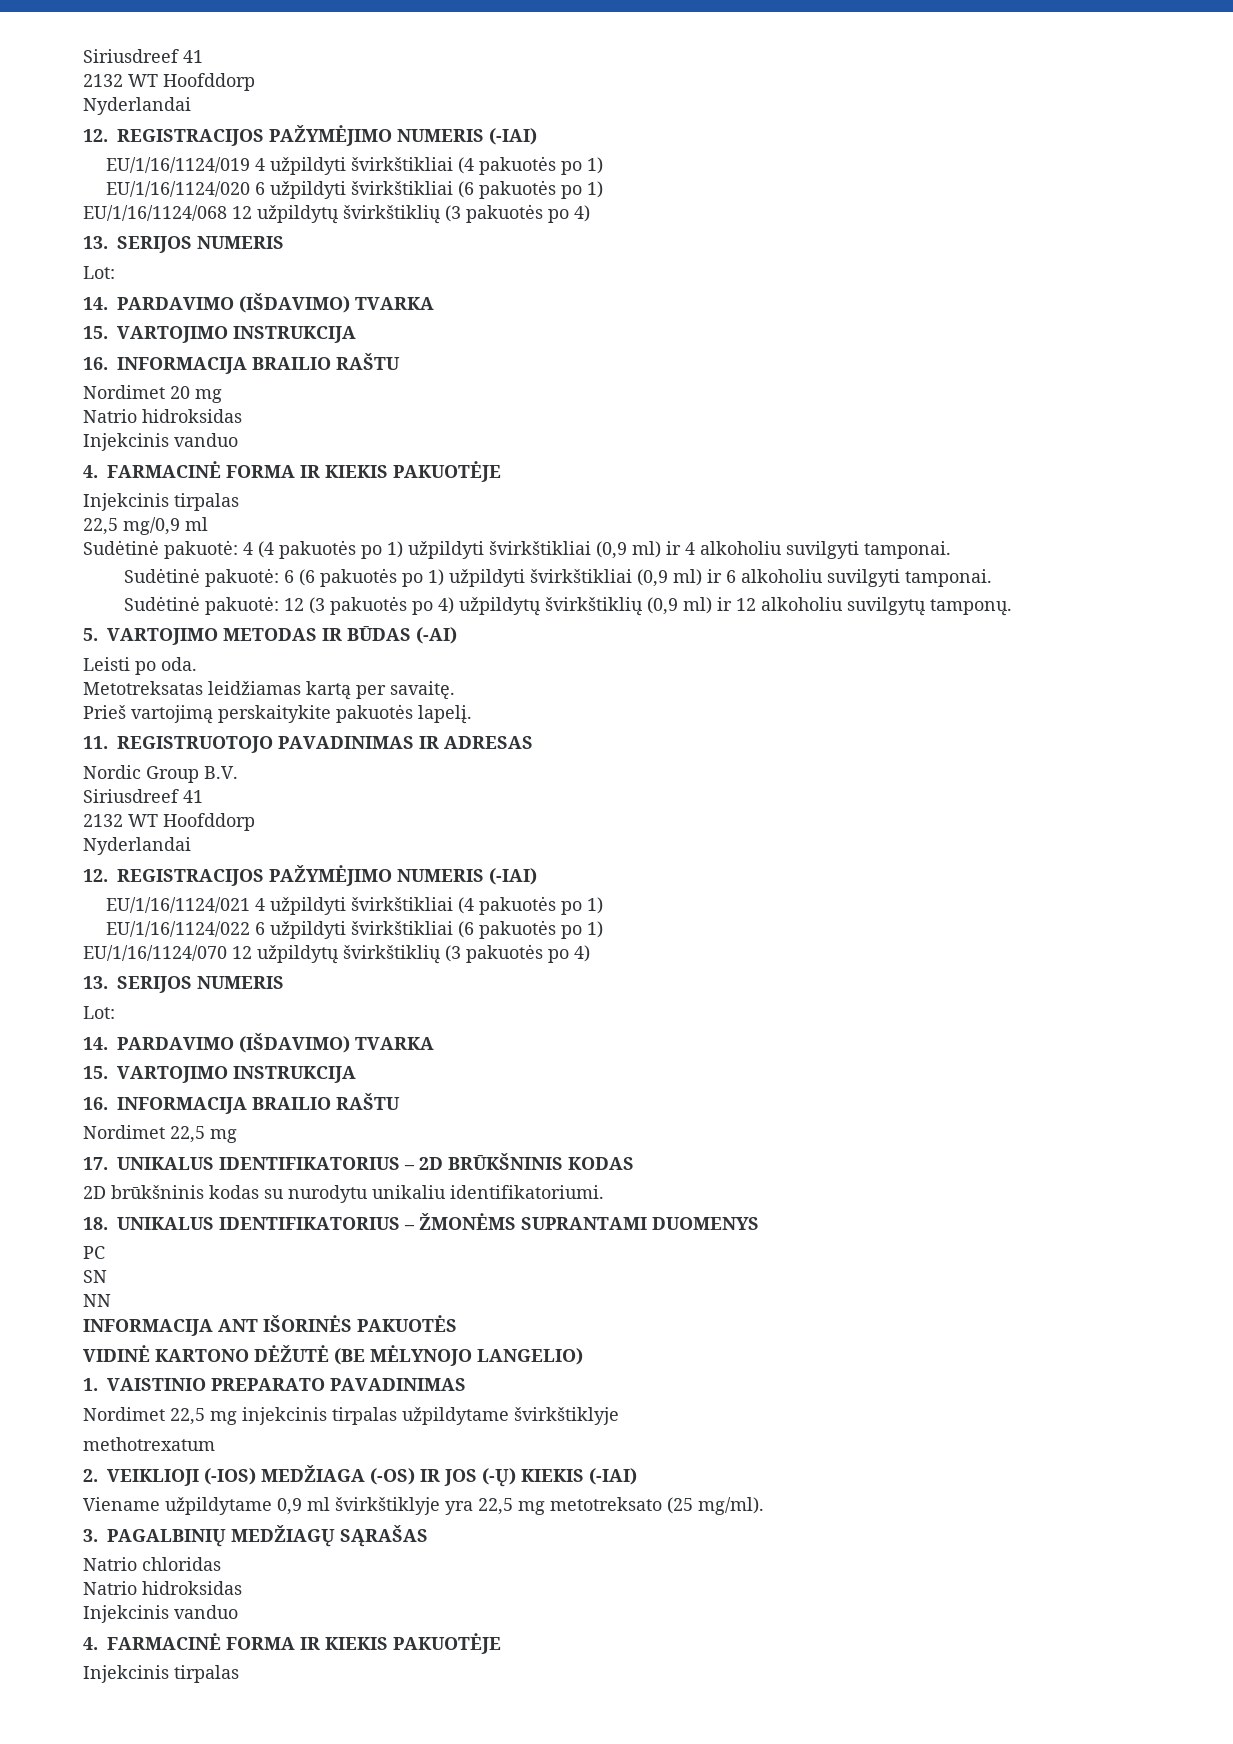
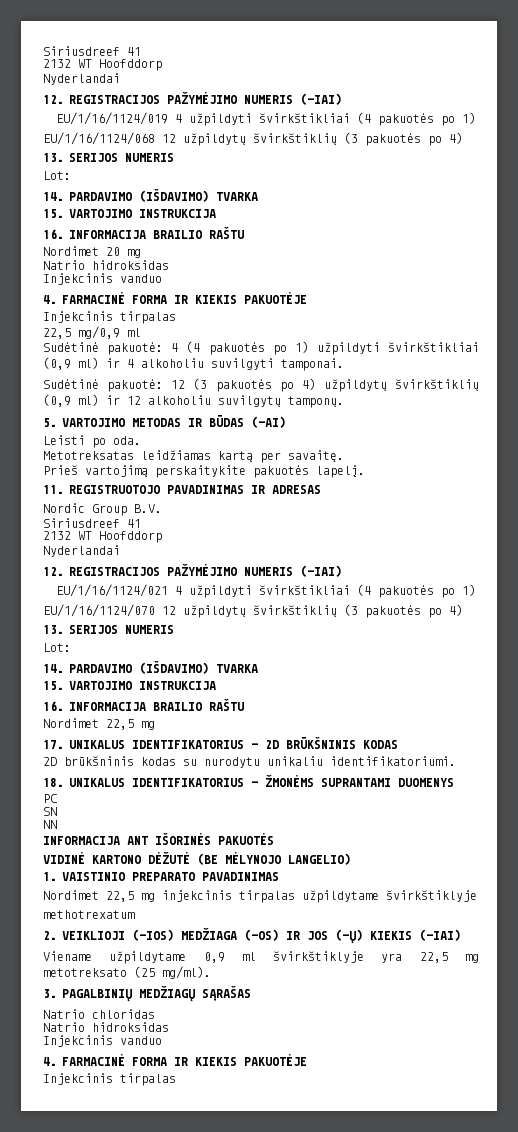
[105,180,603,199] // EU/1/16/1124/020 6 užpildyti švirkštikliai (6 pakuotės po 1) -> (477, 118) none
[124,568,993,587] // Sudėtinė pakuotė: 6 (6 pakuotės po 1) užpildyti švirkštikliai (0,9 ml) ir 6 alkoholiu suvilgyti tamponai. -> (344, 364) none
[105,920,603,939] // EU/1/16/1124/022 6 užpildyti švirkštikliai (6 pakuotės po 1) -> (477, 590) none

